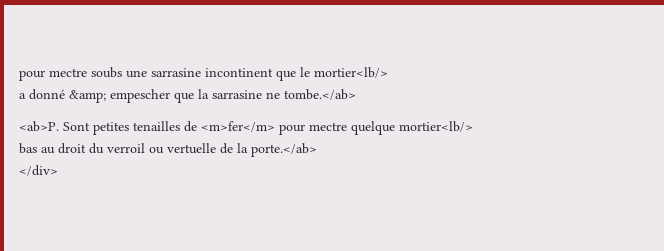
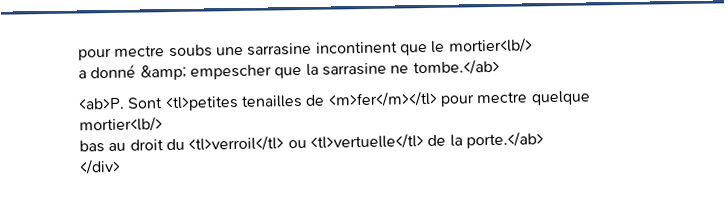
[93,122,129,135] petites -> [164,95,239,112] <tl>petites
[201,121,275,132] <m>fer</m> -> [327,90,438,108] <m>fer</m></tl>
[107,143,216,154] verroil ou vertuelle -> [188,133,424,152] <tl>verroil</tl> ou <tl>vertuelle</tl>

